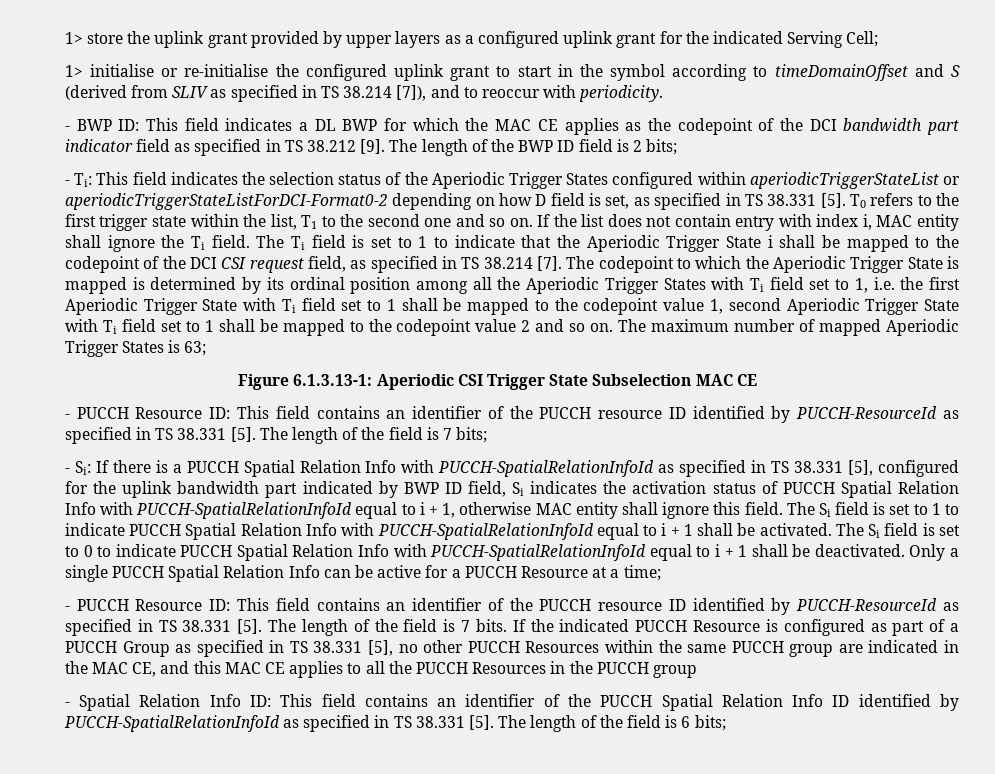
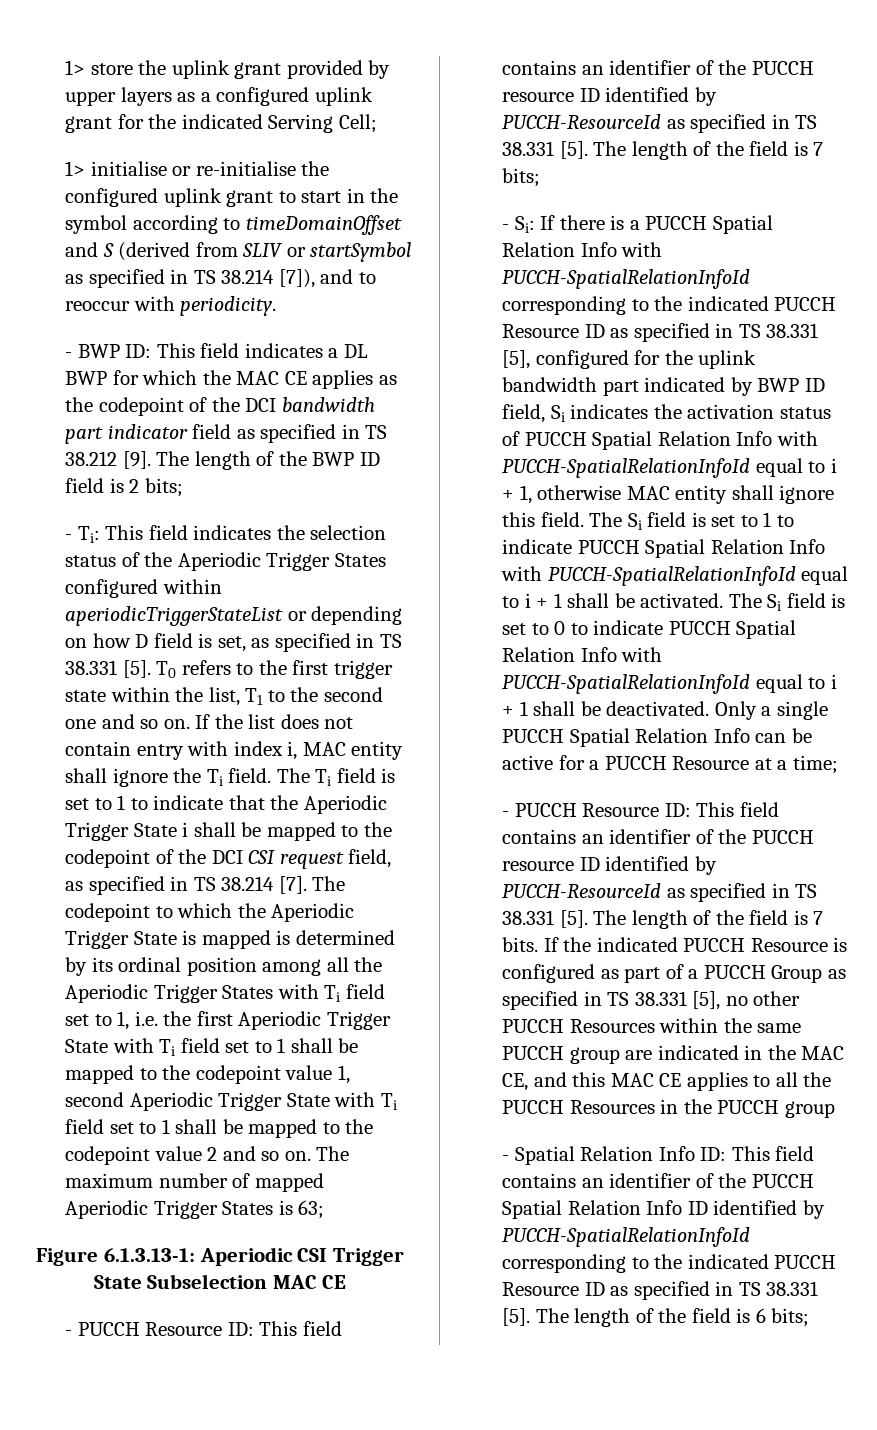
(209, 92) none -> [286,242,412,262] or startSymbol
[64,193,388,210] aperiodicTriggerStateListForDCI-Format0-2 -> (307, 616) none
(655, 468) none -> [501,296,837,315] [501,324,605,338] corresponding to the indicated PUCCH Resource ID
(280, 723) none -> [501,1254,837,1273] [501,1282,605,1296] corresponding to the indicated PUCCH Resource ID

